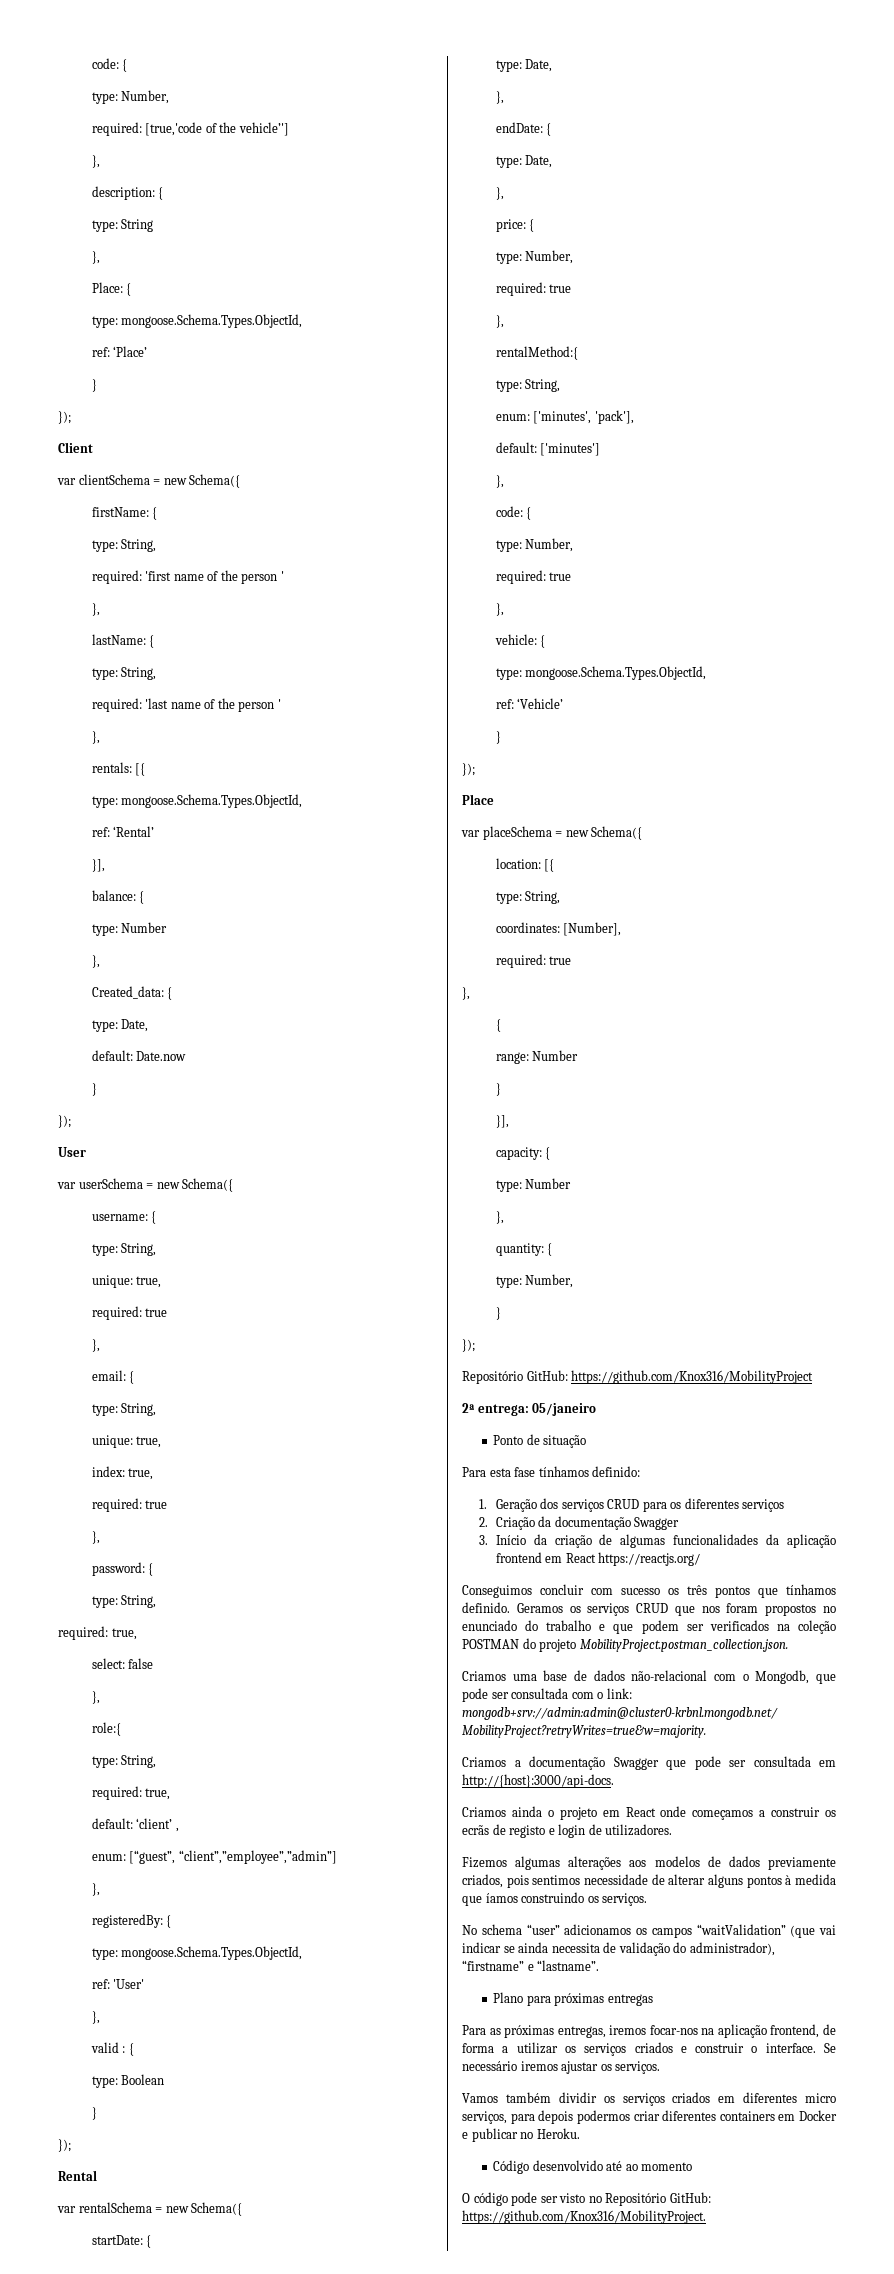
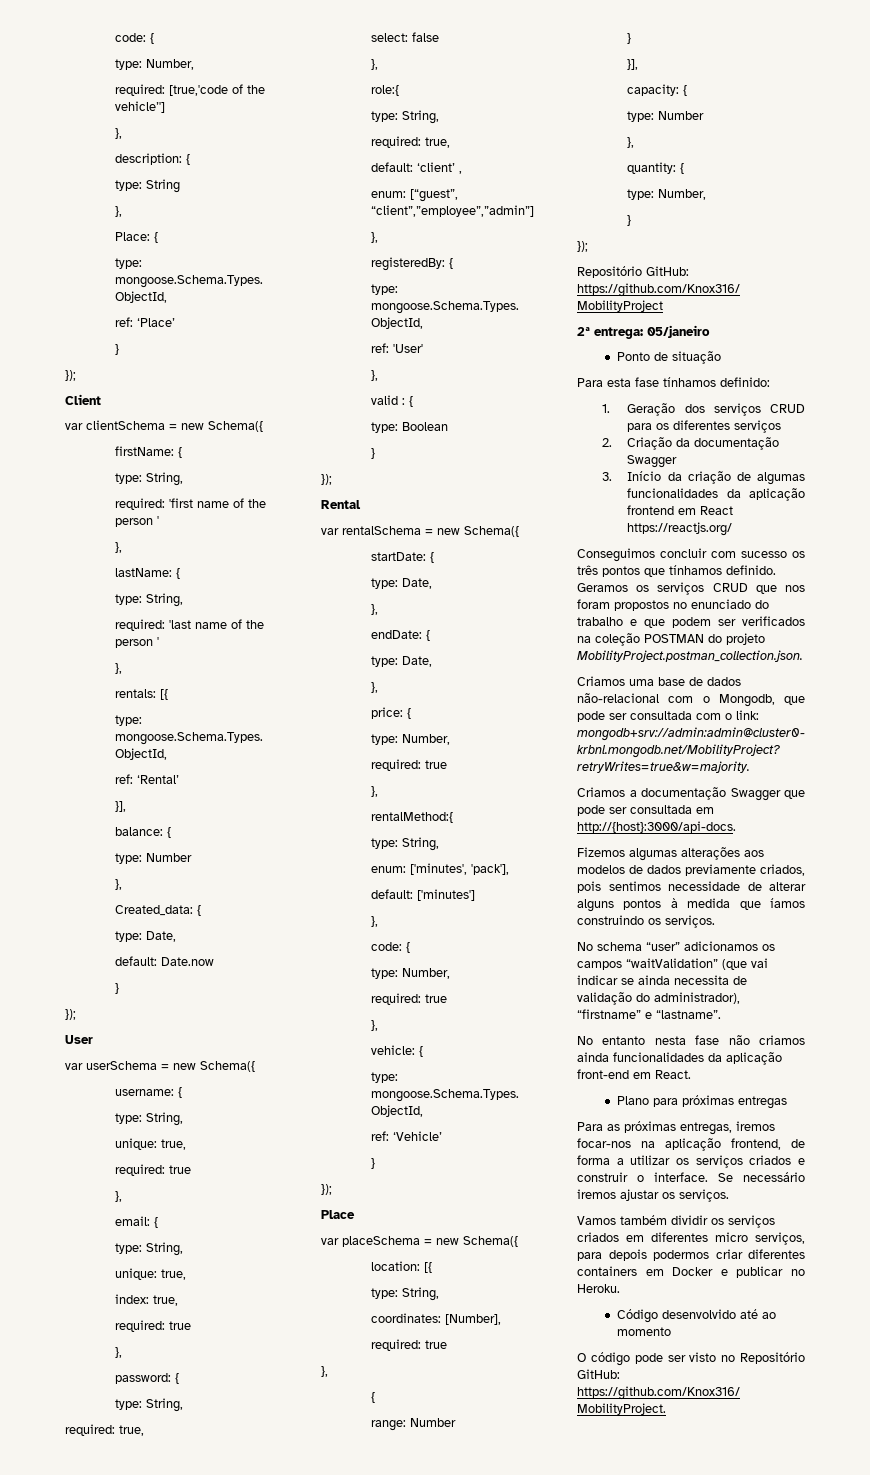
[462,1806,836,1820] [462,1824,673,1838] // Criamos ainda o projeto em React onde começamos a construir os ecrãs de registo e login de utilizadores. -> (736, 827) none
(600, 1965) none -> [577,1035,805,1045] [577,1052,782,1065] [577,1069,691,1079] // No entanto nesta fase não criamos ainda funcionalidades da aplicação front-end em React.

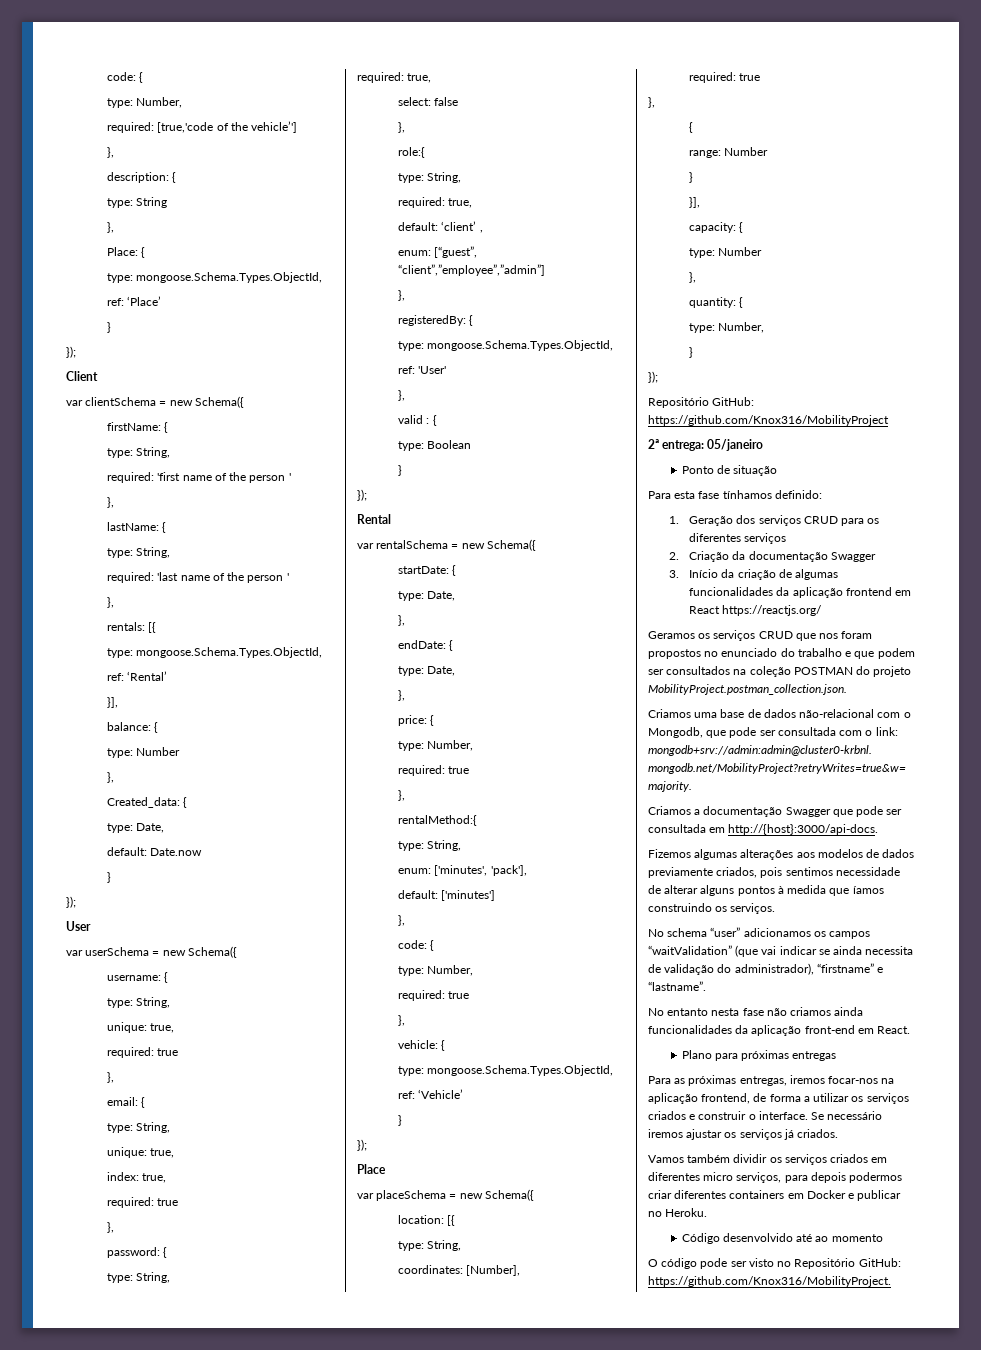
[577,548,805,562] [577,565,776,577] Conseguimos concluir com sucesso os três pontos que tínhamos definido. -> (823, 610) none
[742,616,805,626] verificados -> [666,666,731,675] consultados
[679,1189,729,1202] serviços. -> [739,1129,839,1140] serviços já criados.

